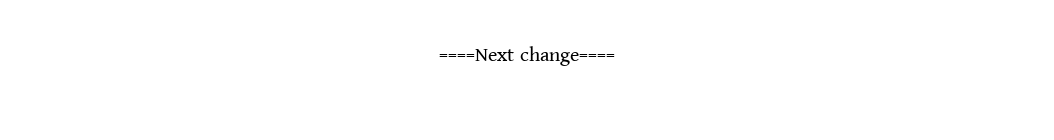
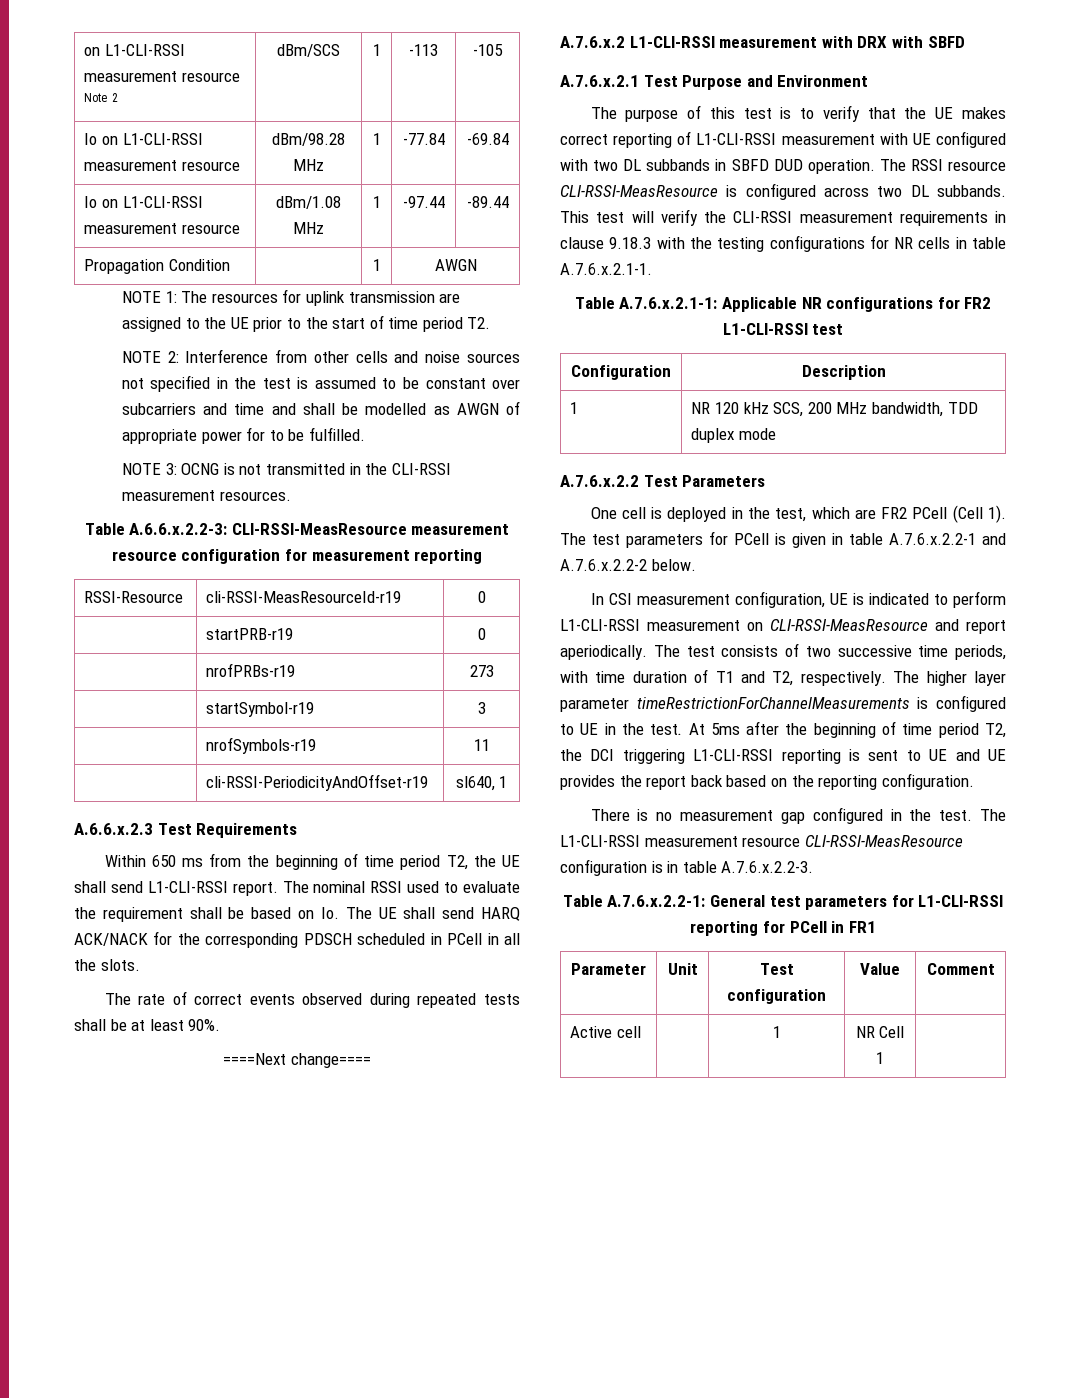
[439,46,615,66] ====Next change==== -> [84,44,185,56] [84,71,240,82] [84,93,118,102] [277,44,340,57] [372,44,381,56] [409,44,438,56] [473,44,503,56] [84,133,203,145] [84,160,240,171] [272,133,345,146] [293,159,324,171] [372,133,381,145] [402,133,445,145] [466,133,509,145] [84,196,203,208] [84,223,240,234] [276,196,341,209] [293,222,324,234] [372,196,381,208] [402,196,445,208] [466,196,509,208] [84,259,230,274] [372,259,381,271] [434,259,477,271] [121,289,461,306] [121,315,491,332] [121,349,520,363] [121,375,520,392] [121,401,520,415] [121,427,365,444] [121,463,451,475] [121,490,291,501] [84,523,510,535] [111,549,483,564] [84,591,184,603] [206,591,402,603] [477,591,486,603] [206,628,294,640] [477,628,486,640] [206,663,296,677] [469,665,494,677] [206,702,315,717] [477,702,486,714] [206,737,317,754] [473,739,490,751] [206,774,429,791] [455,776,508,791] [74,823,298,838] [104,853,520,870] [74,881,521,896] [74,907,520,922] [74,931,521,948] [74,959,140,971] [104,991,520,1008] [74,1019,221,1031] [223,1053,371,1068] [560,36,965,48] [560,75,869,90] [590,105,1006,122] [560,131,1006,148] [560,159,1006,174] [560,183,1006,200] [560,209,1006,226] [560,235,1006,252] [560,263,652,275] [574,297,992,312] [722,323,844,335] [571,365,671,380] [801,365,886,380] [570,402,579,414] [691,402,978,417] [691,428,776,443] [560,475,766,487] [590,505,1006,523] [560,531,1006,548] [560,559,696,571] [590,591,1006,608] [560,619,1006,634] [560,643,1006,660] [560,669,1006,686] [560,695,1006,712] [560,721,1007,738] [560,749,1006,764] [560,773,974,790] [590,807,1006,824] [560,835,963,847] [560,859,814,876] [562,895,1004,910] [690,921,876,936] [571,963,646,975] [667,963,698,975] [759,963,794,975] [727,989,826,1004] [860,963,900,975] [926,963,995,975] [570,1026,641,1038] [772,1026,781,1038] [855,1026,905,1038] [876,1052,884,1064] on L1-CLI-RSSI measurement resource Note 2 | dBm/SCS | 1 | -113 | -105 // Io on L1-CLI-RSSI measurement resource | dBm/98.28 MHz | 1 | -77.84 | -69.84 // Io on L1-CLI-RSSI measurement resource | dBm/1.08 MHz | 1 | -97.44 | -89.44 // Propagation Condition | | 1 | AWGN // NOTE 1: The resources for uplink transmission are assigned to the UE prior to the start of time period T2. // NOTE 2: Interference from other cells and noise sources not specified in the test is assumed to be constant over subcarriers and time and shall be modelled as AWGN of appropriate power for to be fulfilled. // NOTE 3: OCNG is not transmitted in the CLI-RSSI measurement resources. // Table A.6.6.x.2.2-3: CLI-RSSI-MeasResource measurement resource configuration for measurement reporting // RSSI-Resource | cli-RSSI-MeasResourceId-r19 | 0 // | startPRB-r19 | 0 // | nrofPRBs-r19 | 273 // | startSymbol-r19 | 3 // | nrofSymbols-r19 | 11 // | cli-RSSI-PeriodicityAndOffset-r19 | sl640, 1 // A.6.6.x.2.3 Test Requirements // Within 650 ms from the beginning of time period T2, the UE shall send L1-CLI-RSSI report. The nominal RSSI used to evaluate the requirement shall be based on Io. The UE shall send HARQ ACK/NACK for the corresponding PDSCH scheduled in PCell in all the slots. // The rate of correct events observed during repeated tests shall be at least 90%. // ====Next change==== // A.7.6.x.2 L1-CLI-RSSI measurement with DRX with SBFD // A.7.6.x.2.1 Test Purpose and Environment // The purpose of this test is to verify that the UE makes correct reporting of L1-CLI-RSSI measurement with UE configured with two DL subbands in SBFD DUD operation. The RSSI resource CLI-RSSI-MeasResource is configured across two DL subbands. This test will verify the CLI-RSSI measurement requirements in clause 9.18.3 with the testing configurations for NR cells in table A.7.6.x.2.1-1. // Table A.7.6.x.2.1-1: Applicable NR configurations for FR2 L1-CLI-RSSI test // Configuration | Description // 1 | NR 120 kHz SCS, 200 MHz bandwidth, TDD duplex mode // A.7.6.x.2.2 Test Parameters // One cell is deployed in the test, which are FR2 PCell (Cell 1). The test parameters for PCell is given in table A.7.6.x.2.2-1 and A.7.6.x.2.2-2 below. // In CSI measurement configuration, UE is indicated to perform L1-CLI-RSSI measurement on CLI-RSSI-MeasResource and report aperiodically. The test consists of two successive time periods, with time duration of T1 and T2, respectively. The higher layer parameter timeRestrictionForChannelMeasurements is configured to UE in the test. At 5ms after the beginning of time period T2, the DCI triggering L1-CLI-RSSI reporting is sent to UE and UE provides the report back based on the reporting configuration. // There is no measurement gap configured in the test. The L1-CLI-RSSI measurement resource CLI-RSSI-MeasResource configuration is in table A.7.6.x.2.2-3. // Table A.7.6.x.2.2-1: General test parameters for L1-CLI-RSSI reporting for PCell in FR1 // Parameter | Unit | Test configuration | Value | Comment // Active cell | | 1 | NR Cell 1 |

